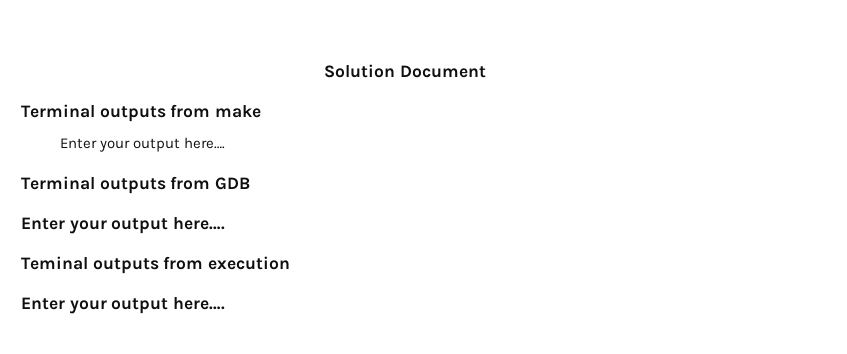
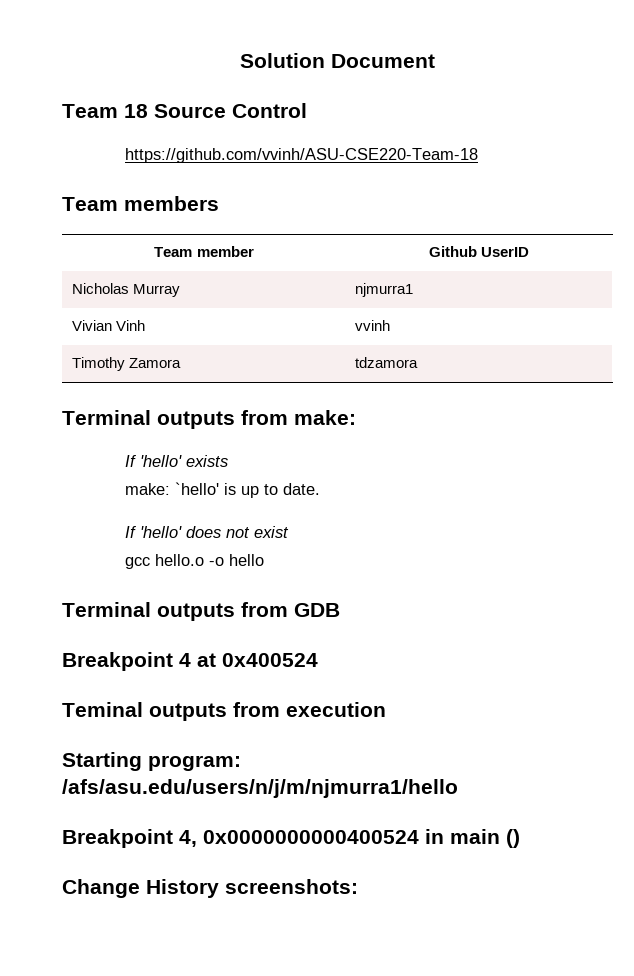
[21,104,262,122] [60,137,226,152] Terminal outputs from make // Enter your output here…. -> [62,103,307,118] [124,148,478,163] [62,196,219,211] [154,246,254,257] [428,246,530,257] [72,283,181,297] [355,283,414,297] [72,320,146,331] [355,320,391,331] [72,357,182,371] [355,357,419,368] [62,410,356,429] [124,455,228,467] [124,482,320,498] [124,526,289,538] [124,554,264,569] Team 18 Source Control // https://github.com/vvinh/ASU-CSE220-Team-18 // Team members // Team member | Github UserID // Nicholas Murray | njmurra1 // Vivian Vinh | vvinh // Timothy Zamora | tdzamora // Terminal outputs from make: // If 'hello' exists // make: `hello' is up to date. // If 'hello' does not exist // gcc hello.o -o hello
[21,217,226,234] Enter your output here…. -> [62,652,318,671] Breakpoint 4 at 0x400524
[21,297,226,314] Enter your output here…. -> [62,752,241,771] [62,779,458,798] [62,829,520,848] [62,879,358,898] Starting program: /afs/asu.edu/users/n/j/m/njmurra1/hello // Breakpoint 4, 0x0000000000400524 in main () // Change History screenshots:

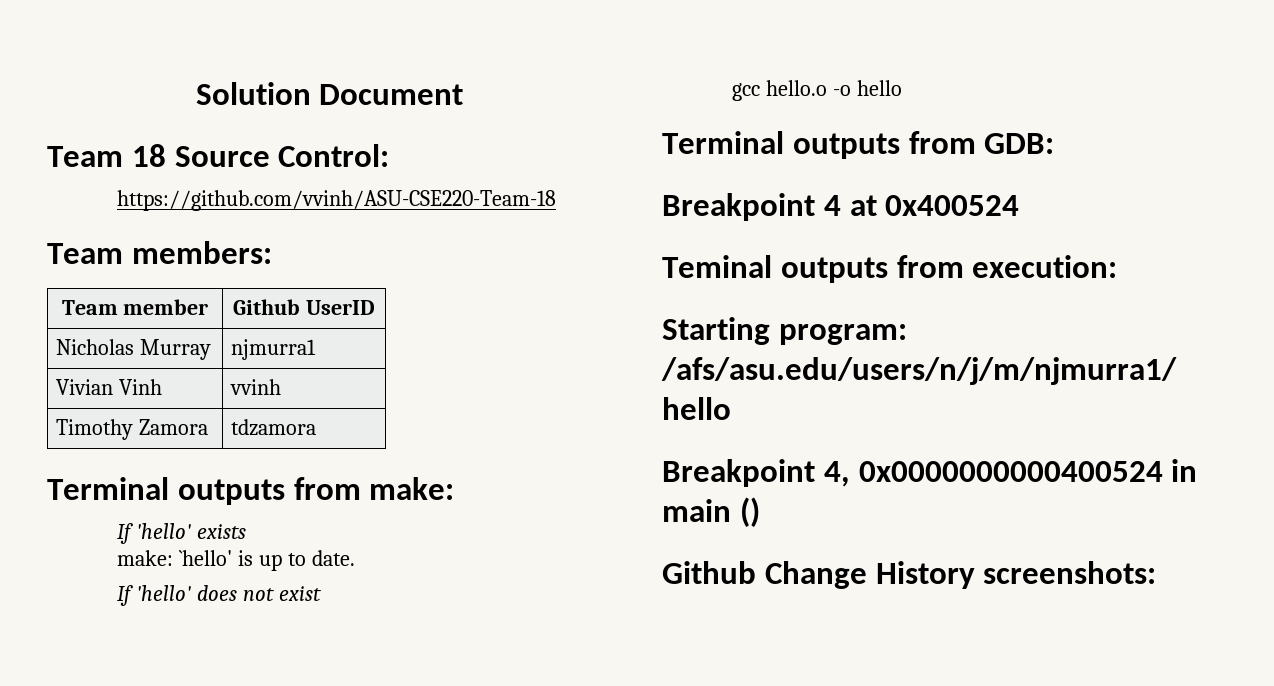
[232,103,307,118] Control -> [278,144,390,167] Control:
[124,196,219,211] members -> [131,241,272,264] members:
[294,603,340,617] GDB -> [984,133,1055,154] GDB:
[286,702,386,717] execution -> [972,255,1118,278] execution:
(520, 838) none -> [662,561,756,584] Github

